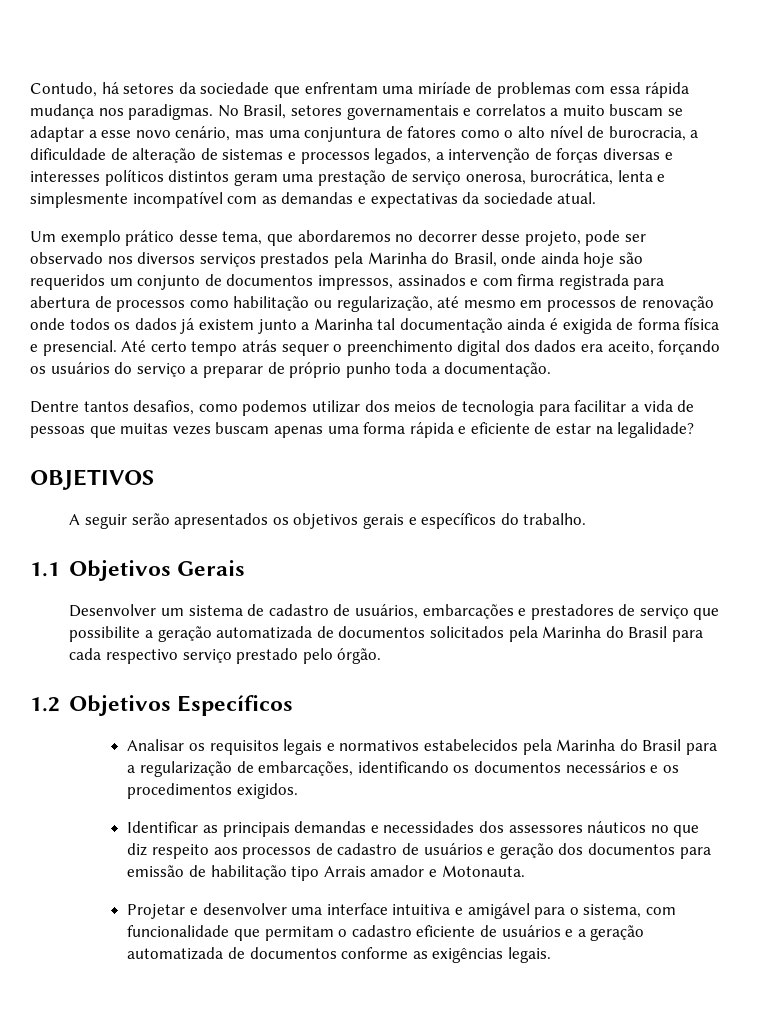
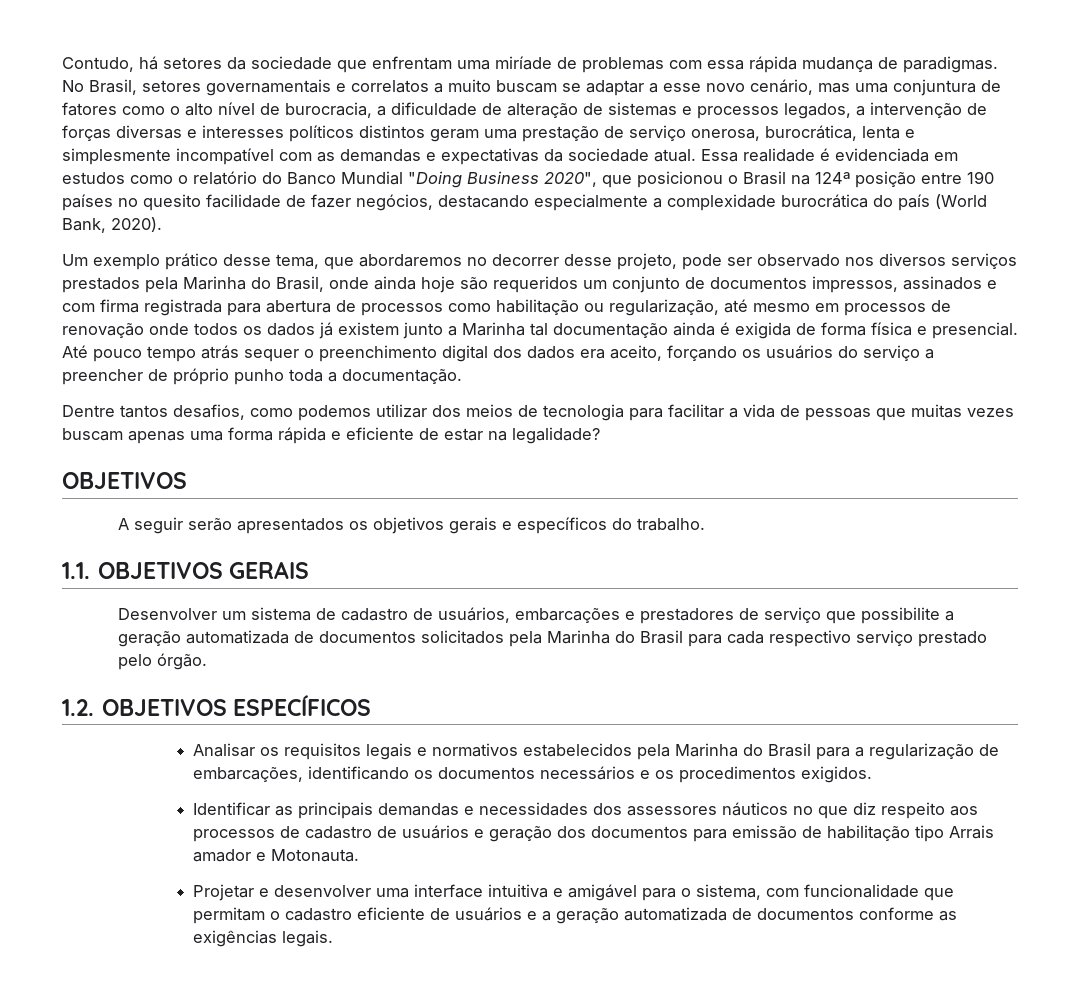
[98,108,124,116] nos -> [878,57,898,69] de
(597, 198) none -> [701,148,958,162] [62,171,994,188] [62,194,987,211] [62,217,162,233] Essa realidade é evidenciada em estudos como o relatório do Banco Mundial "Doing Business 2020", que posicionou o Brasil na 124ª posição entre 190 países no quesito facilidade de fazer negócios, destacando especialmente a complexidade burocrática do país (World Bank, 2020).
[150,341,187,352] certo -> [93,349,142,362] pouco
[202,366,263,378] preparar -> [62,369,143,385] preencher
[30,560,245,581] 1.1 Objetivos Gerais -> [62,561,310,579] 1.1. OBJETIVOS GERAIS
[30,695,293,716] 1.2 Objetivos Específicos -> [62,695,372,716] 1.2. OBJETIVOS ESPECÍFICOS

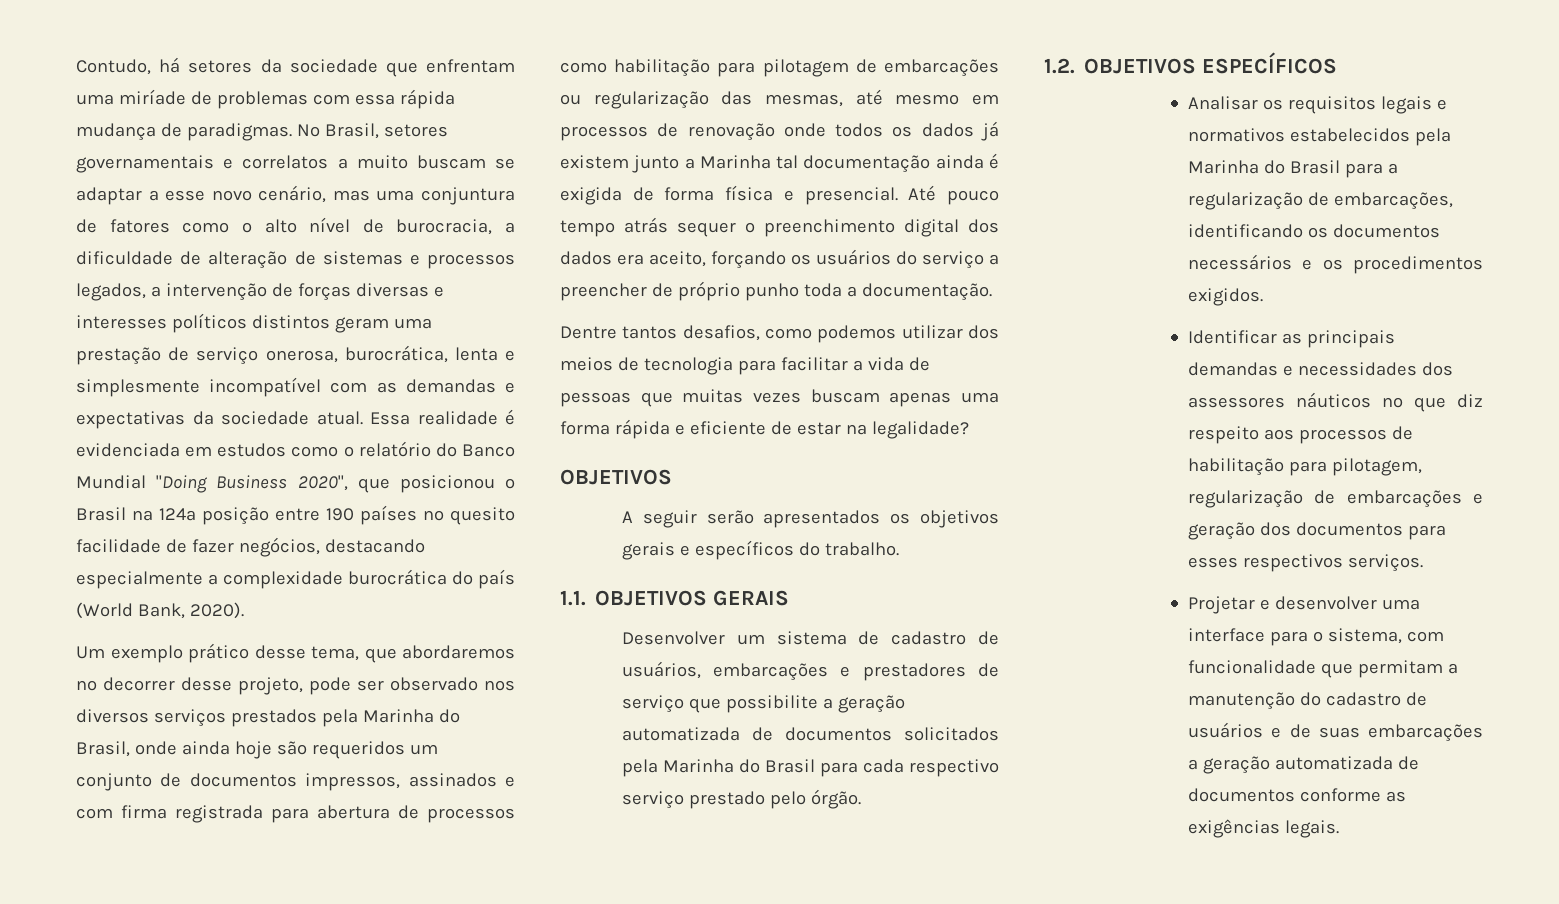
[584,299,719,316] ou regularização, -> [717,59,999,77] [560,91,843,109] para pilotagem de embarcações ou regularização das mesmas,
[305,825,470,839] cadastro de usuários -> [1188,458,1423,476] [1188,490,1462,508] habilitação para pilotagem, regularização de embarcações
[732,825,995,842] [193,849,360,862] emissão de habilitação tipo Arrais amador e Motonauta. -> [1188,554,1424,572] esses respectivos serviços.
[488,884,638,901] intuitiva e amigável -> (1266, 635) none
[270,907,538,921] o cadastro eficiente de usuários e -> [1448,663,1459,674] [1188,692,1428,710] [1188,722,1483,742] a manutenção do cadastro de usuários e de suas embarcações

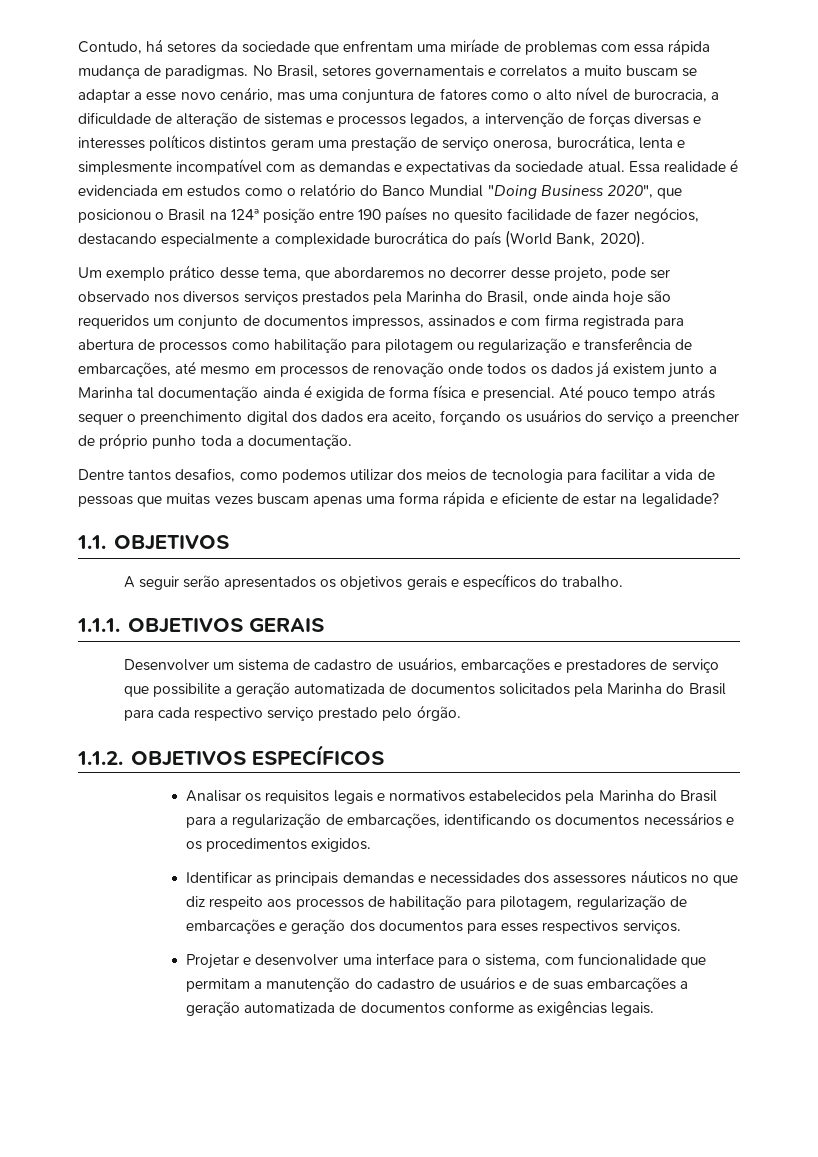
[855,59,999,77] [560,91,843,109] de embarcações ou regularização das mesmas, -> [457,337,693,353] [78,362,171,377] ou regularização e transferência de embarcações,
(969, 430) none -> [77,535,106,549] 1.1.
[560,590,586,606] 1.1. -> [77,618,120,632] 1.1.1.
[1044,58,1075,74] 1.2. -> [77,751,123,765] 1.1.2.

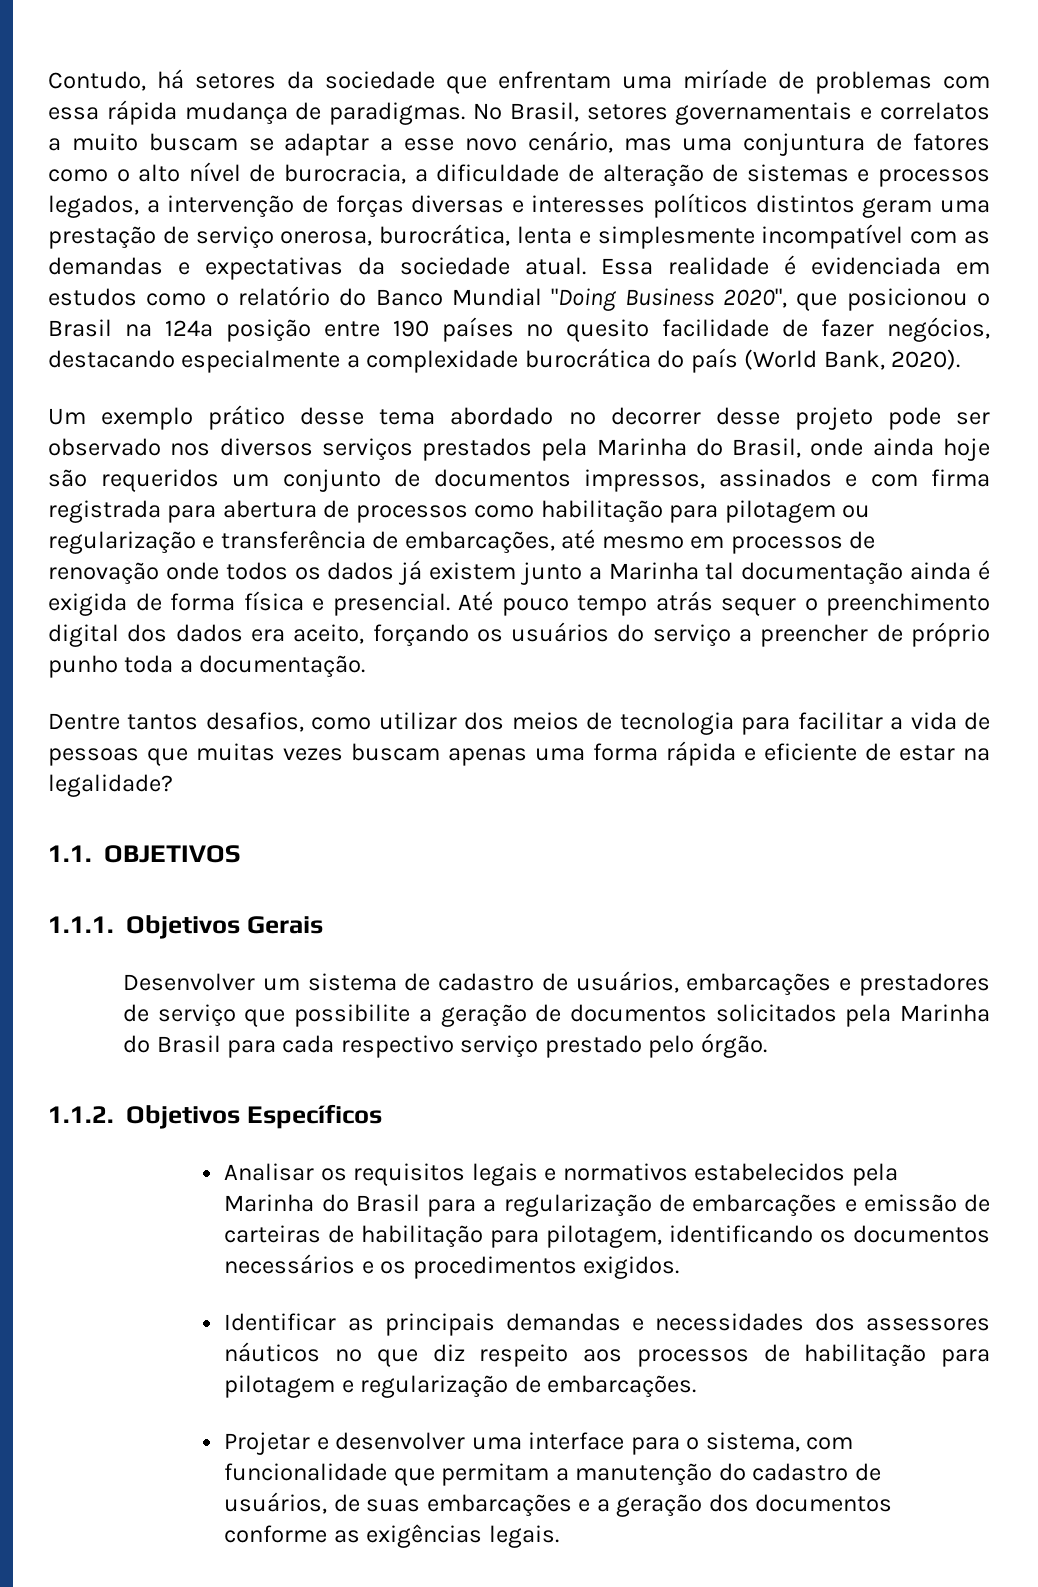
[262,267,425,281] tema, que abordaremos -> [379,407,554,425] tema abordado
[553,267,607,282] projeto, -> [794,407,873,430] projeto
[281,469,346,483] podemos -> (372, 723) none
[123,574,624,591] // A seguir serão apresentados os objetivos gerais e específicos do trabalho. -> (240, 854) none
[127,618,324,634] OBJETIVOS GERAIS -> [126,915,323,939] Objetivos Gerais
[294,683,386,694] automatizada -> (527, 1015) none
[130,745,384,767] OBJETIVOS ESPECÍFICOS -> [126,1104,382,1129] Objetivos Específicos
[346,813,440,828] embarcações, -> [692,1194,991,1217] [224,1225,663,1248] embarcações e emissão de carteiras de habilitação para pilotagem,
[500,895,687,910] [186,919,681,934] pilotagem, regularização de embarcações e geração dos documentos para esses respectivos serviços. -> [224,1375,697,1398] pilotagem e regularização de embarcações.
[460,976,528,990] usuários e -> [224,1492,328,1514] usuários,
[680,981,689,989] [186,1001,357,1016] a geração automatizada de -> [578,1494,749,1517] e a geração dos

